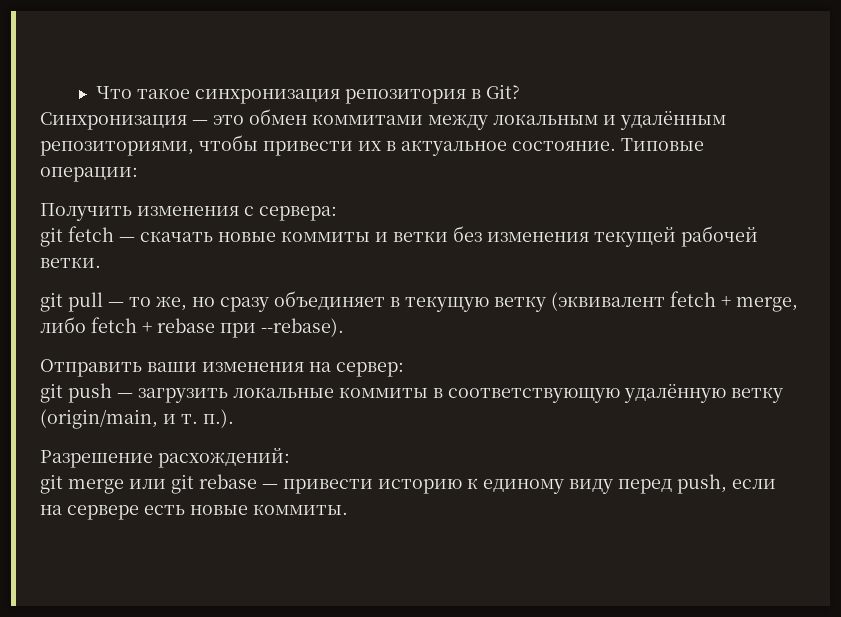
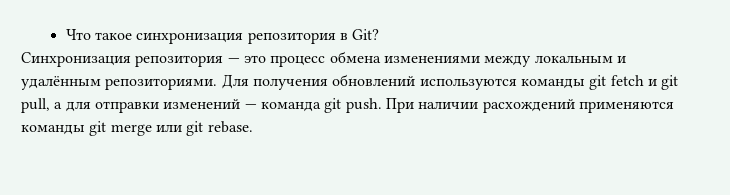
(187, 121) none -> [135,55,224,67] репозитория
[249,109,423,125] обмен коммитами -> [270,51,480,67] процесс обмена изменениями
[40,135,704,156] [40,167,138,182] [40,203,337,221] [40,226,758,247] [40,257,101,268] [40,291,798,312] [40,317,344,338] [40,359,404,377] [40,383,783,403] [40,409,234,429] [40,448,290,468] [40,474,776,494] [40,504,348,520] репозиториями, чтобы привести их в актуальное состояние. Типовые операции: // Получить изменения с сервера: // git fetch — скачать новые коммиты и ветки без изменения текущей рабочей ветки. // git pull — то же, но сразу объединяет в текущую ветку (эквивалент fetch + merge, либо fetch + rebase при --rebase). // Отправить ваши изменения на сервер: // git push — загрузить локальные коммиты в соответствующую удалённую ветку (origin/main, и т. п.). // Разрешение расхождений: // git merge или git rebase — привести историю к единому виду перед push, если на сервере есть новые коммиты. -> [105,74,679,90] [21,98,674,113] [21,121,253,136] репозиториями. Для получения обновлений используются команды git fetch и git pull, а для отправки изменений — команда git push. При наличии расхождений применяются команды git merge или git rebase.

